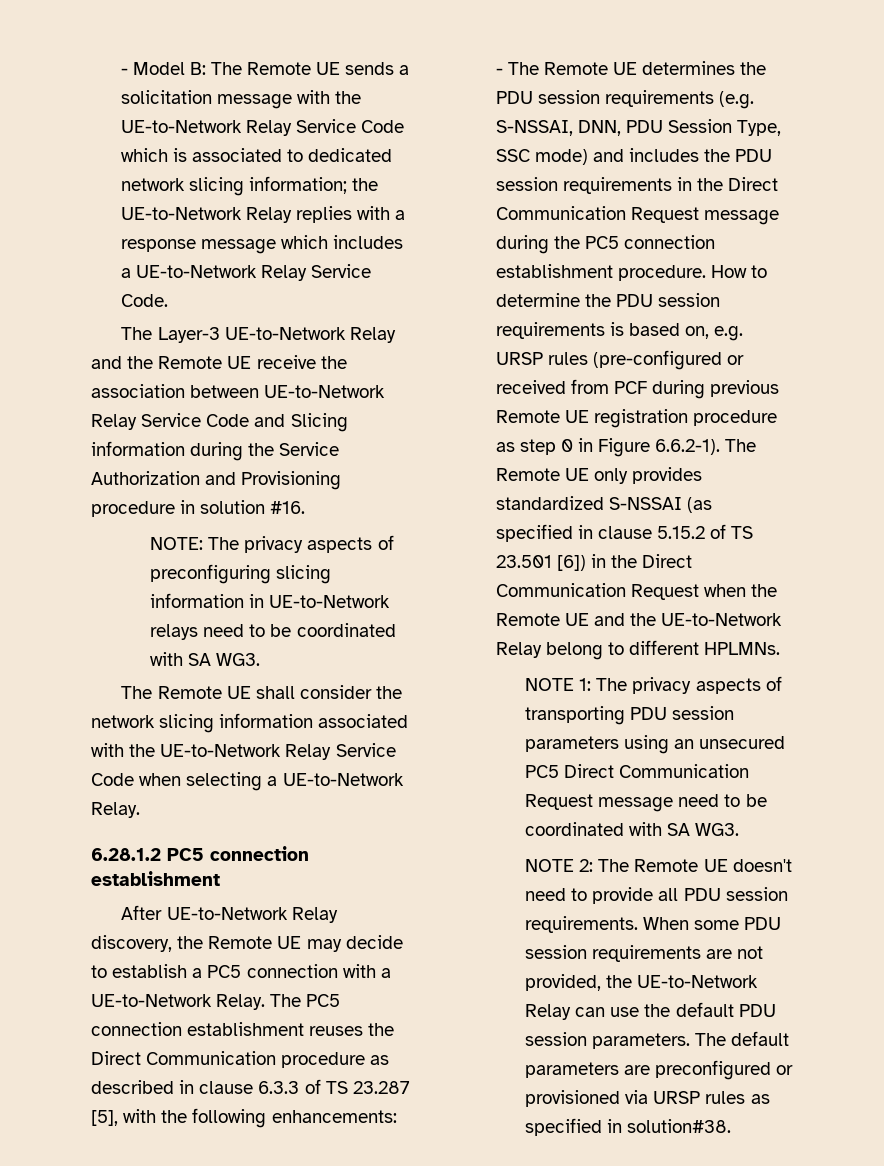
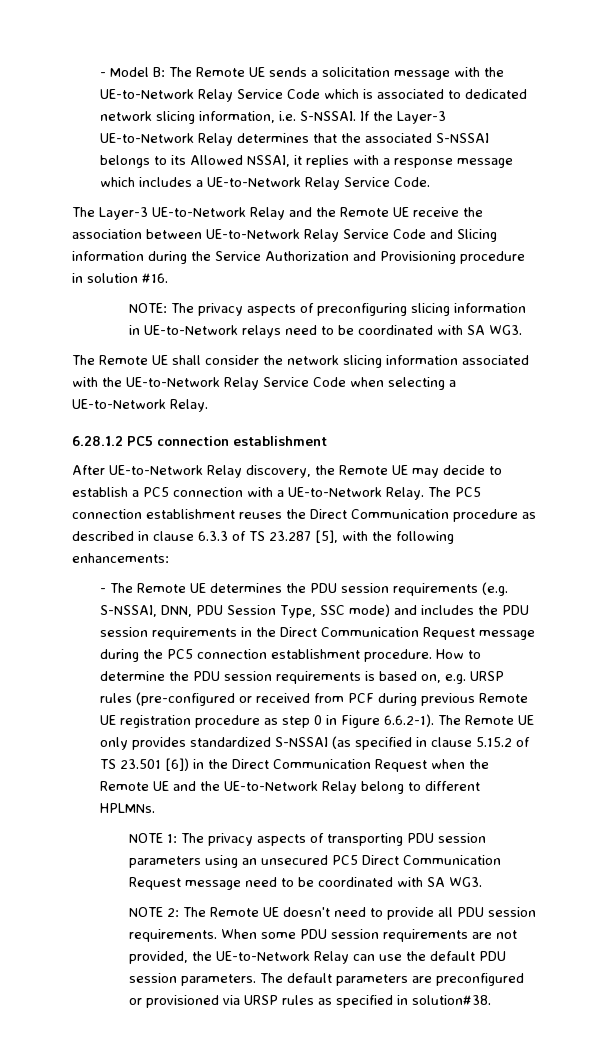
[248,176,378,194] [120,207,292,223] information; the UE-to-Network Relay -> [199,111,447,124] [100,133,490,146] [100,155,303,168] information, i.e. S-NSSAI. If the Layer-3 UE-to-Network Relay determines that the associated S-NSSAI belongs to its Allowed NSSAI, it

